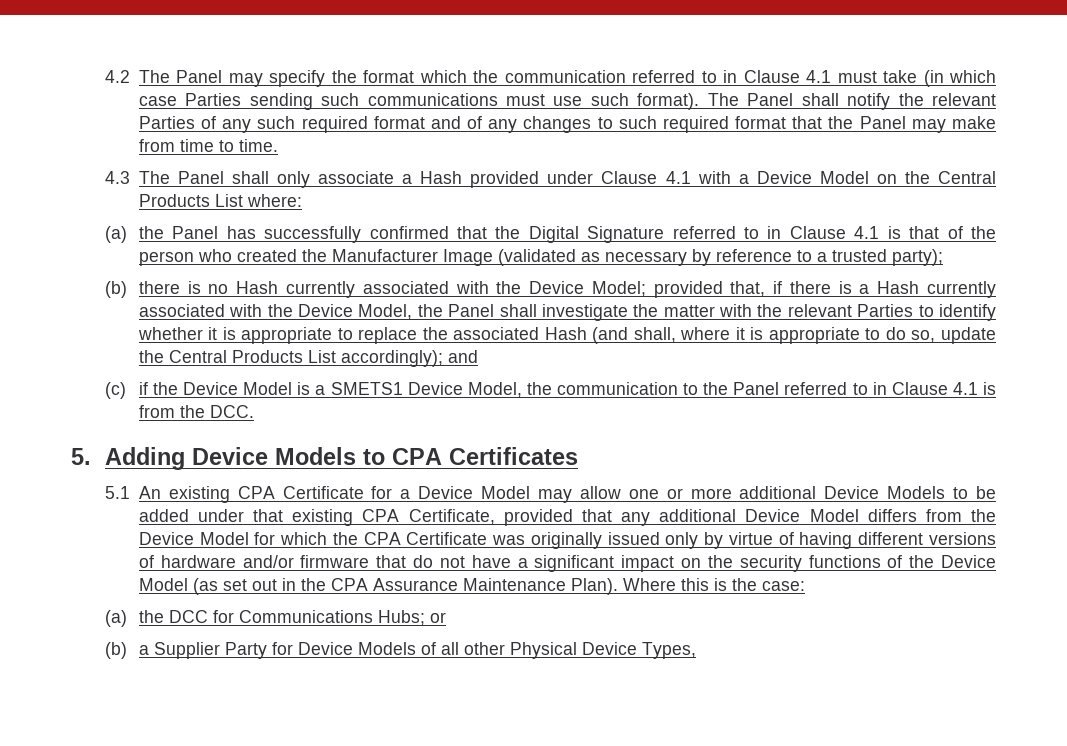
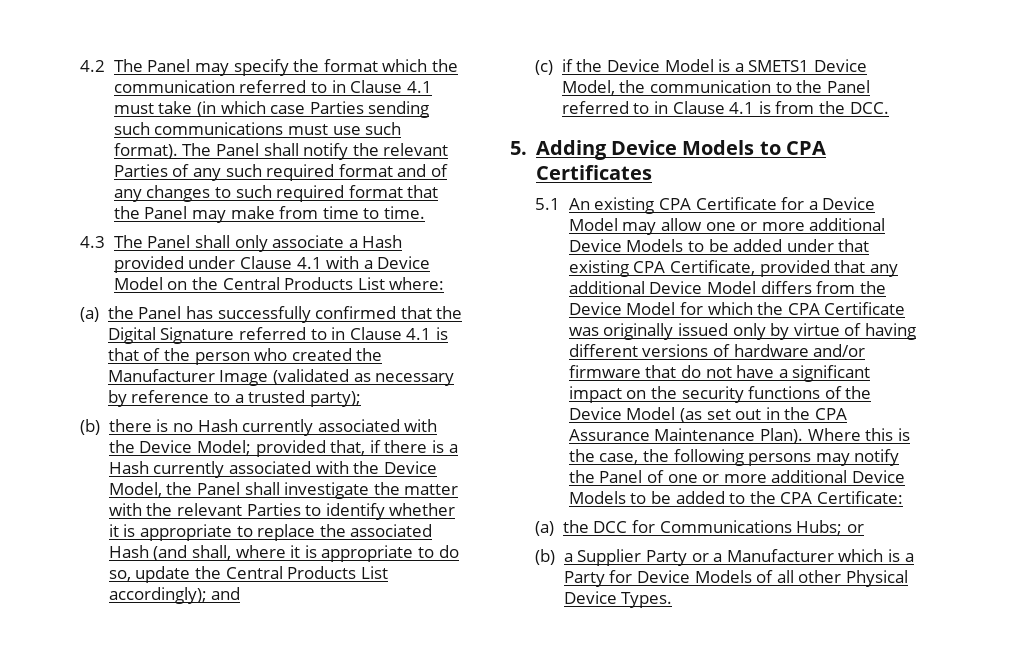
[761,581,805,591] case: -> [599,449,900,466] [568,470,905,483] [568,491,903,504] case, the following persons may notify the Panel of one or more additional Device Models to be added to the CPA Certificate:
(267, 650) none -> [691,549,914,562] [563,571,605,587] or a Manufacturer which is a Party
[641,642,696,659] Types, -> [621,592,673,608] Types.

